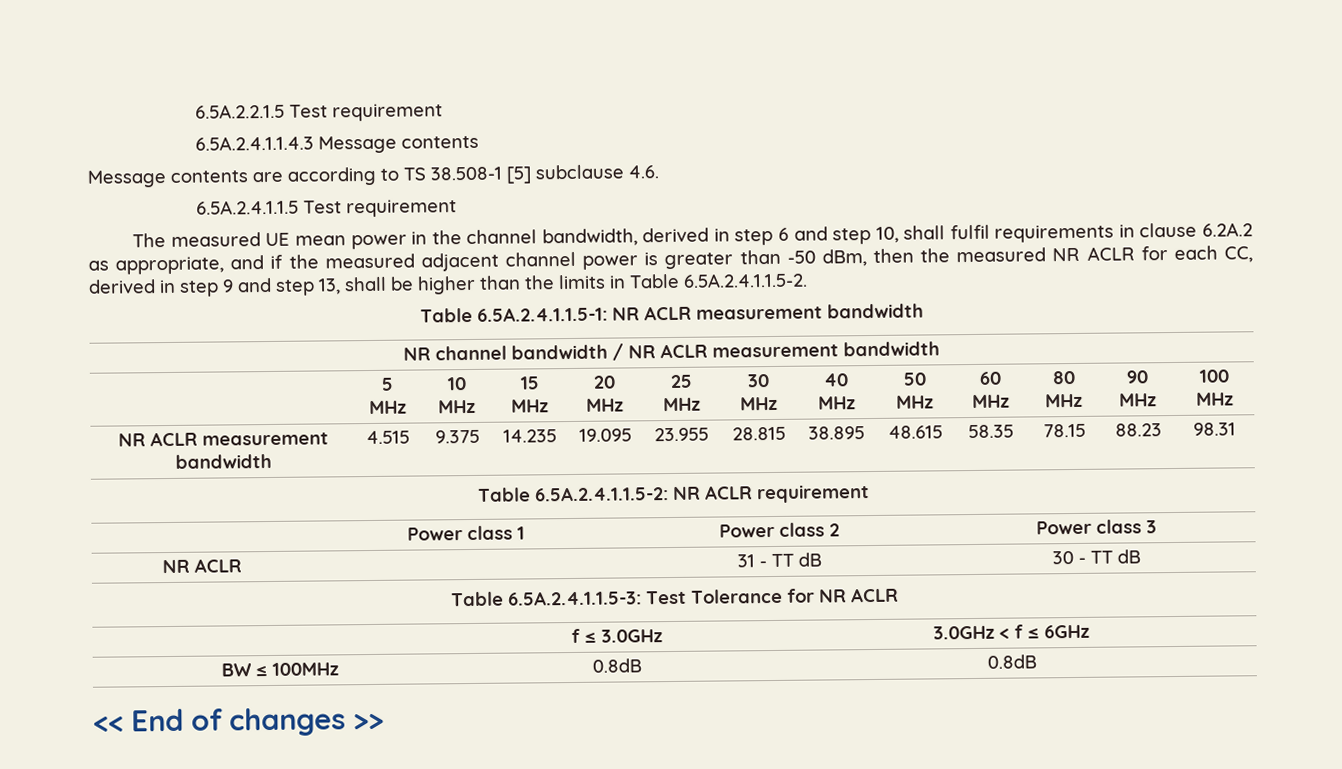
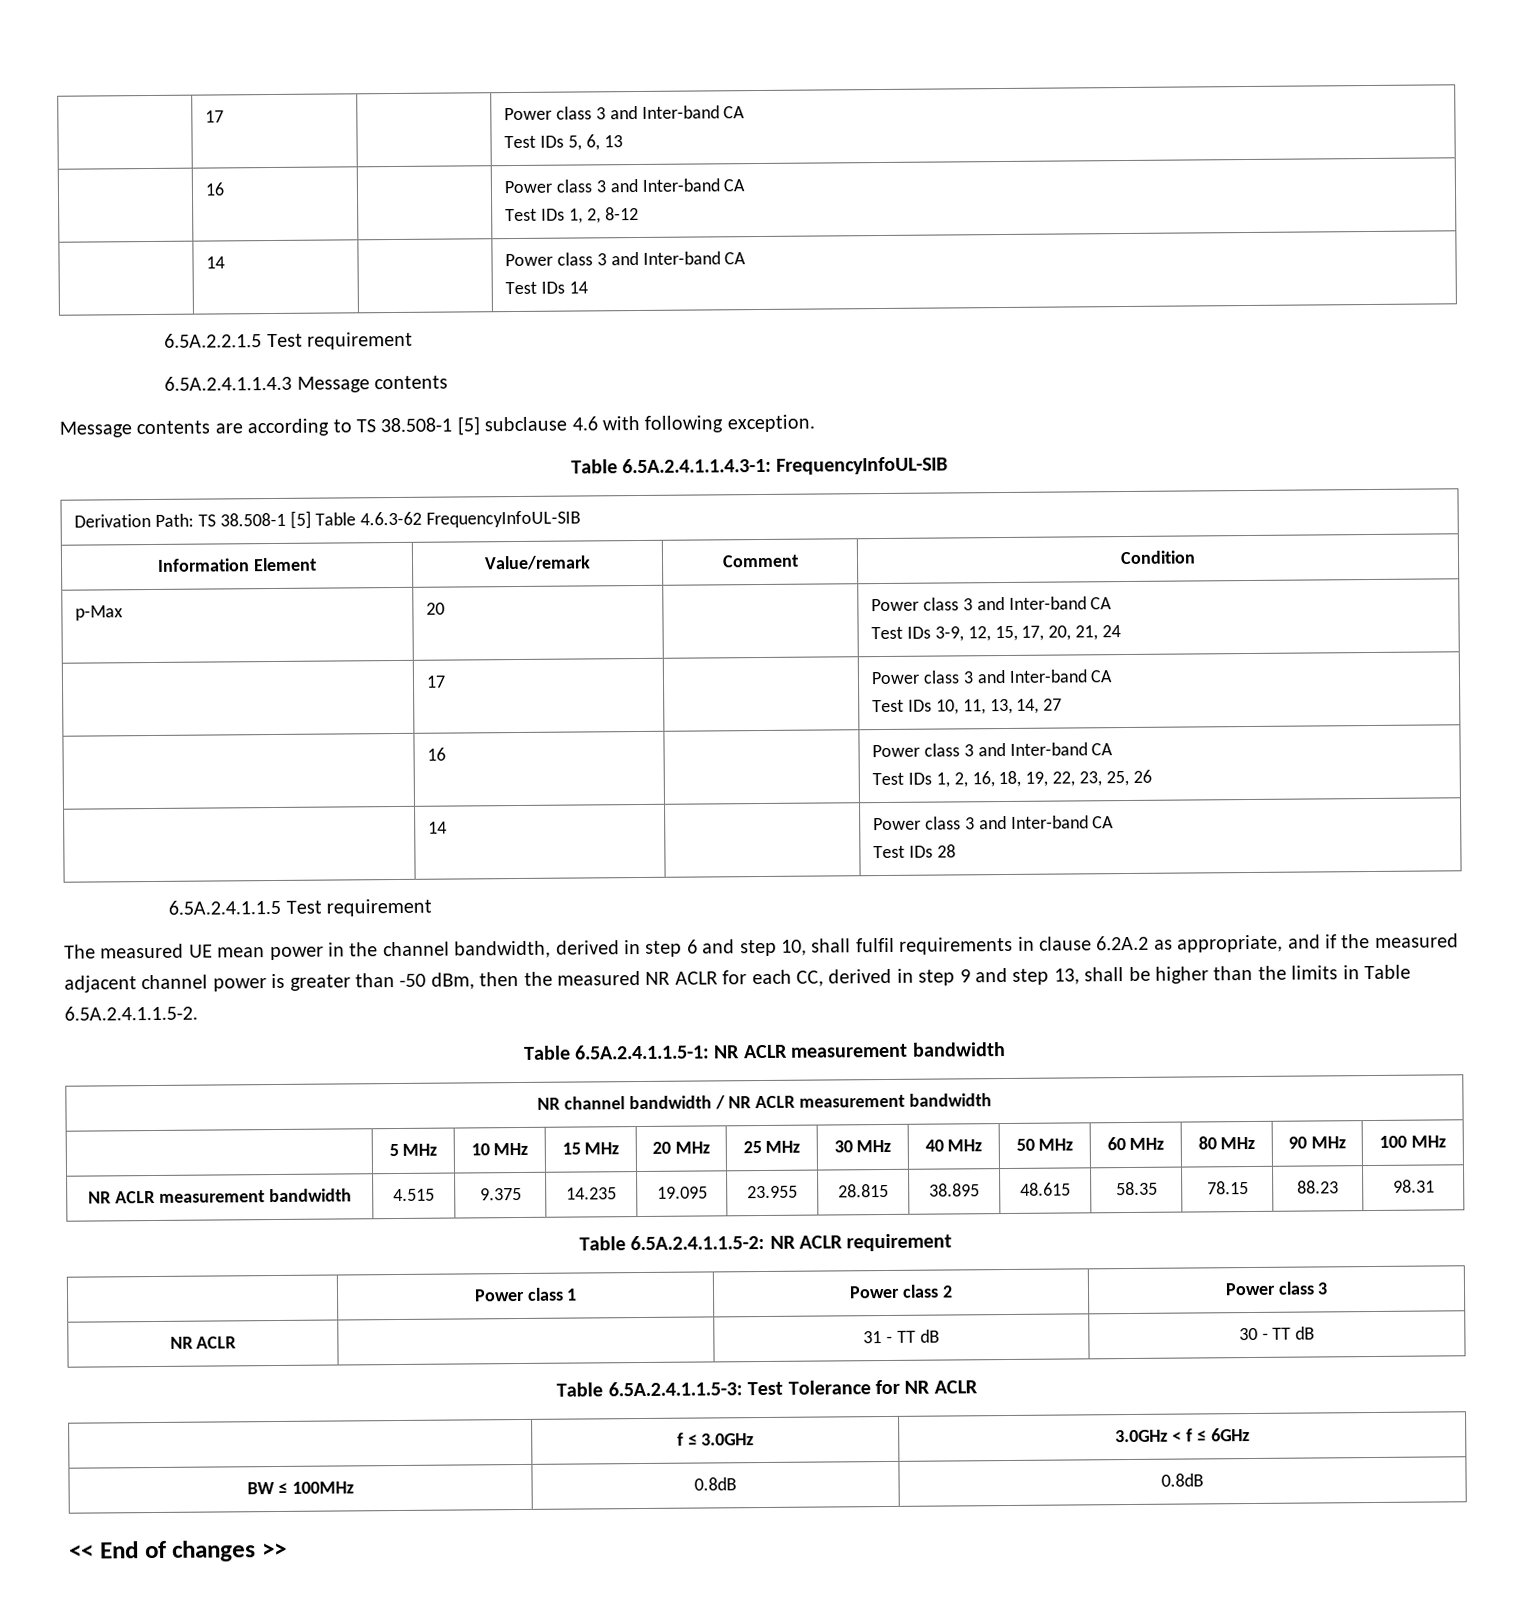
(195, 111) none -> [205,110,225,123] [504,105,746,121] [504,134,623,151] [205,182,225,196] [504,178,746,194] [505,206,639,224] [206,256,226,269] [505,251,747,267] [505,281,588,295] | 17 | | Power class 3 and Inter-band CA // Test IDs 5, 6, 13 // | 16 | | Power class 3 and Inter-band CA // Test IDs 1, 2, 8-12 // | 14 | | Power class 3 and Inter-band CA // Test IDs 14 //
[628,165,659,179] 4.6. -> [571,414,815,433] [570,456,949,475] [74,510,582,529] [157,557,317,572] [484,555,591,571] [721,554,799,568] [1120,550,1196,565] [75,605,124,621] [426,602,446,615] [871,596,1113,612] [871,625,1122,642] [426,675,447,688] [871,669,1114,685] [872,698,1063,715] [427,747,447,761] [872,742,1114,758] [872,769,1152,788] [428,821,448,834] [873,815,1115,831] [873,844,956,859] 4.6 with following exception. // Table 6.5A.2.4.1.1.4.3-1: FrequencyInfoUL-SIB // Derivation Path: TS 38.508-1 [5] Table 4.6.3-62 FrequencyInfoUL-SIB // Information Element | Value/remark | Comment | Condition // p-Max | 20 | | Power class 3 and Inter-band CA // Test IDs 3-9, 12, 15, 17, 20, 21, 24 // | 17 | | Power class 3 and Inter-band CA // Test IDs 10, 11, 13, 14, 27 // | 16 | | Power class 3 and Inter-band CA // Test IDs 1, 2, 16, 18, 19, 22, 23, 25, 26 // | 14 | | Power class 3 and Inter-band CA // Test IDs 28

